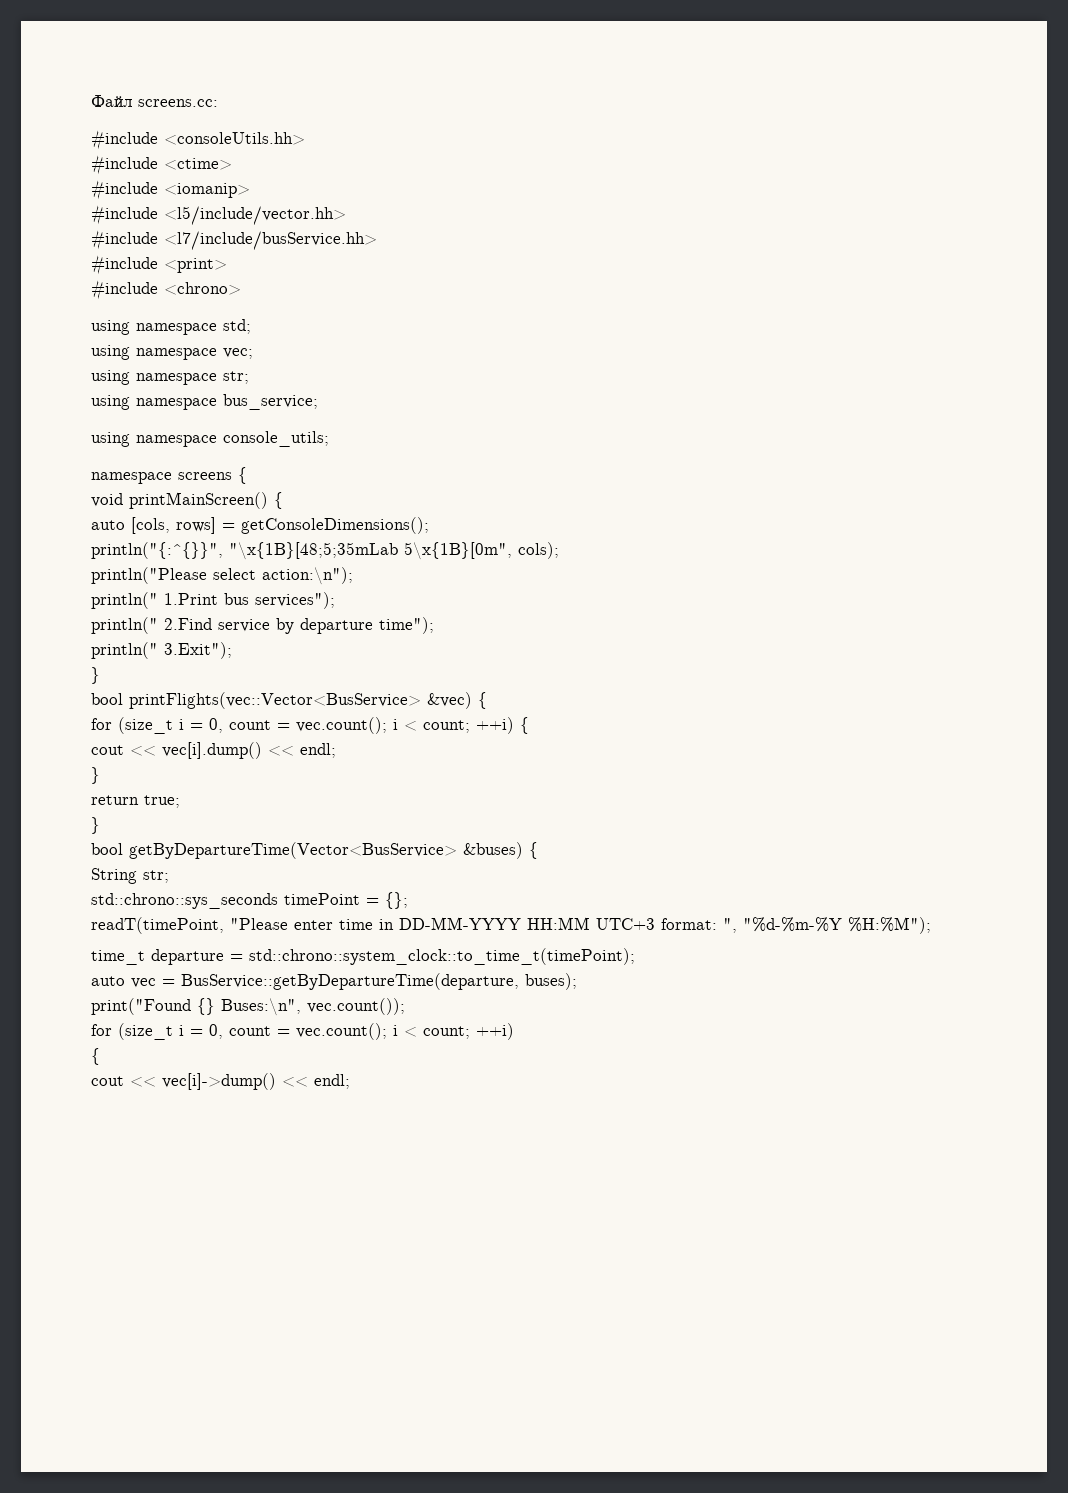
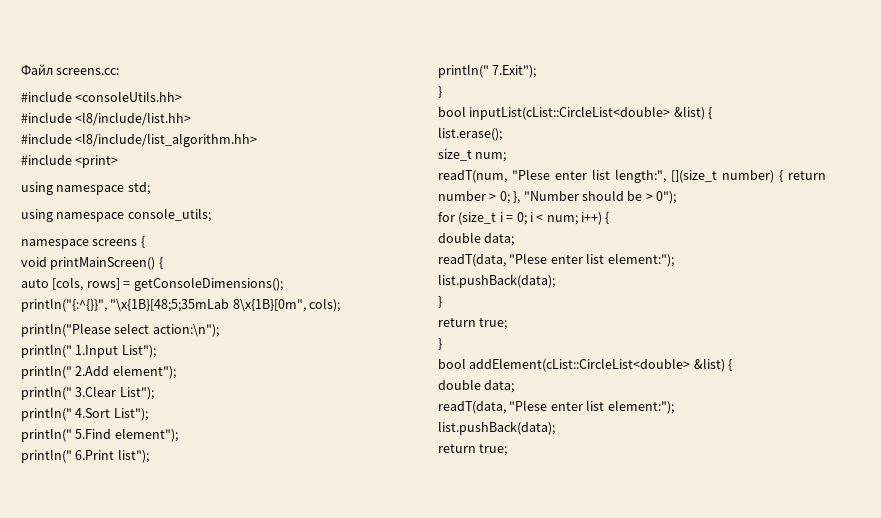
[164,158,232,170] [91,180,250,200] [91,205,346,225] [91,230,377,250] <ctime> // #include <iomanip> // #include <l5/include/vector.hh> // #include <l7/include/busService.hh> -> [75,112,192,126] [21,133,258,147] <l8/include/list.hh> // #include <l8/include/list_algorithm.hh>
[91,280,241,300] // #include <chrono> -> (119, 161) none
[91,345,253,360] [91,370,249,385] [91,394,318,410] // using namespace vec; // using namespace str; // using namespace bus_service; -> (150, 188) none
[404,542,512,560] 5\x{1B}[0m", -> [232,299,306,312] 8\x{1B}[0m",
[164,592,335,609] [91,617,434,634] [91,642,232,659] [91,667,100,684] [91,692,487,709] [91,717,529,734] [91,742,336,759] 1.Print bus services"); // println(" 2.Find service by departure time"); // println(" 3.Exit"); // } // bool printFlights(vec::Vector<BusService> &vec) { // for (size_t i = 0, count = vec.count(); i < count; ++i) { // cout << vec[i].dump() << endl; -> [75,345,156,358] [21,365,176,379] [21,386,154,400] [21,407,148,421] [21,428,178,442] [21,449,149,463] [438,64,537,78] [438,86,442,98] [438,106,713,120] [438,127,502,141] [438,149,507,162] [438,169,826,183] [438,190,676,204] [438,212,610,225] [438,232,515,246] [438,253,674,267] [438,274,555,288] 1.Input List"); // println(" 2.Add element"); // println(" 3.Clear List"); // println(" 4.Sort List"); // println(" 5.Find element"); // println(" 6.Print list"); // println(" 7.Exit"); // } // bool inputList(cList::CircleList<double> &list) { // list.erase(); // size_t num; // readT(num, "Plese enter list length:", [](size_t number) { return number > 0; }, "Number should be > 0"); // for (size_t i = 0; i < num; i++) { // double data; // readT(data, "Plese enter list element:"); // list.pushBack(data);
[129,842,538,859] [91,868,169,884] [91,892,408,909] [91,917,931,934] [91,948,635,965] [91,973,577,990] [91,998,405,1016] [91,1023,514,1040] [91,1048,100,1065] [91,1073,350,1090] getByDepartureTime(Vector<BusService> &buses) { // String str; // std::chrono::sys_seconds timePoint = {}; // readT(timePoint, "Please enter time in DD-MM-YYYY HH:MM UTC+3 format: ", "%d-%m-%Y %H:%M"); // time_t departure = std::chrono::system_clock::to_time_t(timePoint); // auto vec = BusService::getByDepartureTime(departure, buses); // print("Found {} Buses:\n", vec.count()); // for (size_t i = 0, count = vec.count(); i < count; ++i) // { // cout << vec[i]->dump() << endl; -> [469,358,733,372] [438,379,515,393] [438,400,674,414] [438,421,555,435] [438,444,508,456] addElement(cList::CircleList<double> &list) { // double data; // readT(data, "Plese enter list element:"); // list.pushBack(data); // return true;

